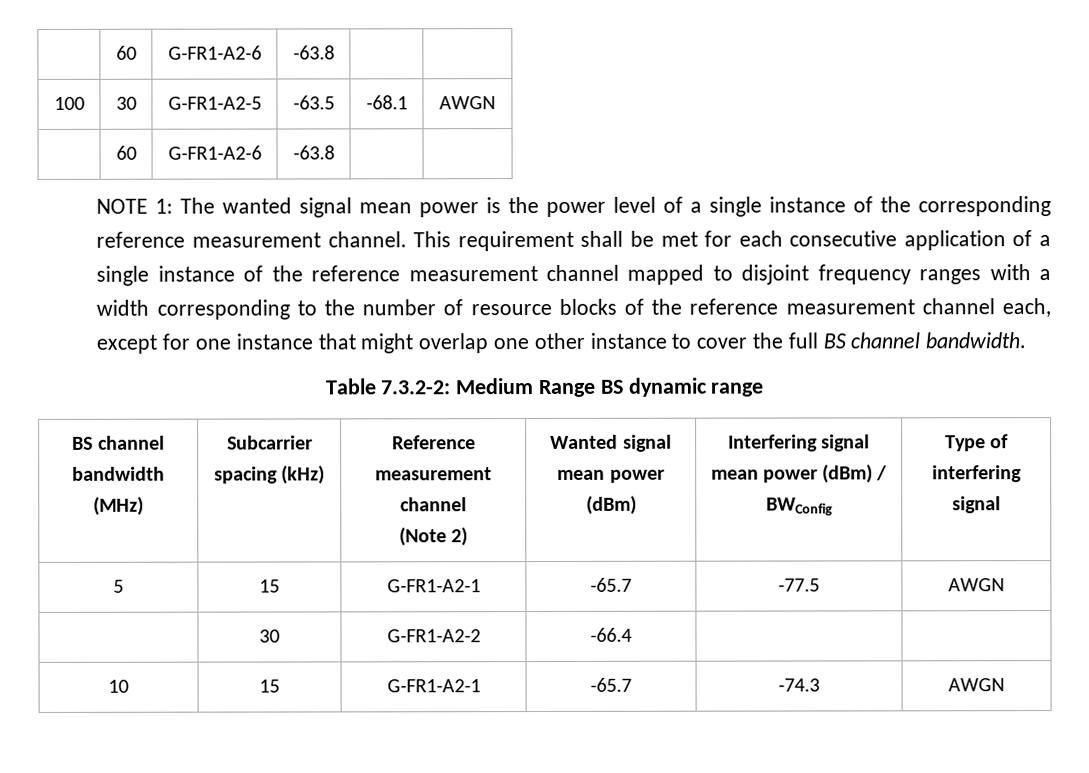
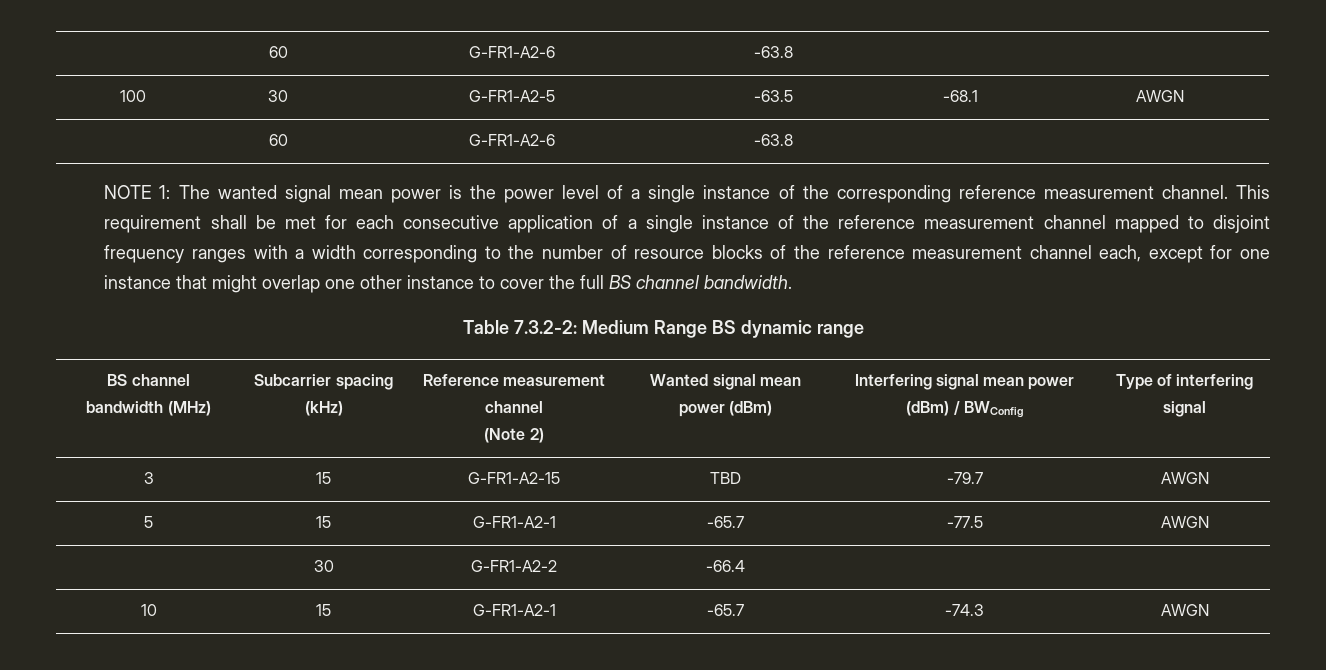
(1001, 505) none -> [143,472,154,484] [316,472,331,484] [468,472,560,484] [710,472,741,484] [946,472,983,484] [1160,472,1209,484] // 3 | 15 | G-FR1-A2-15 | TBD | -79.7 | AWGN

